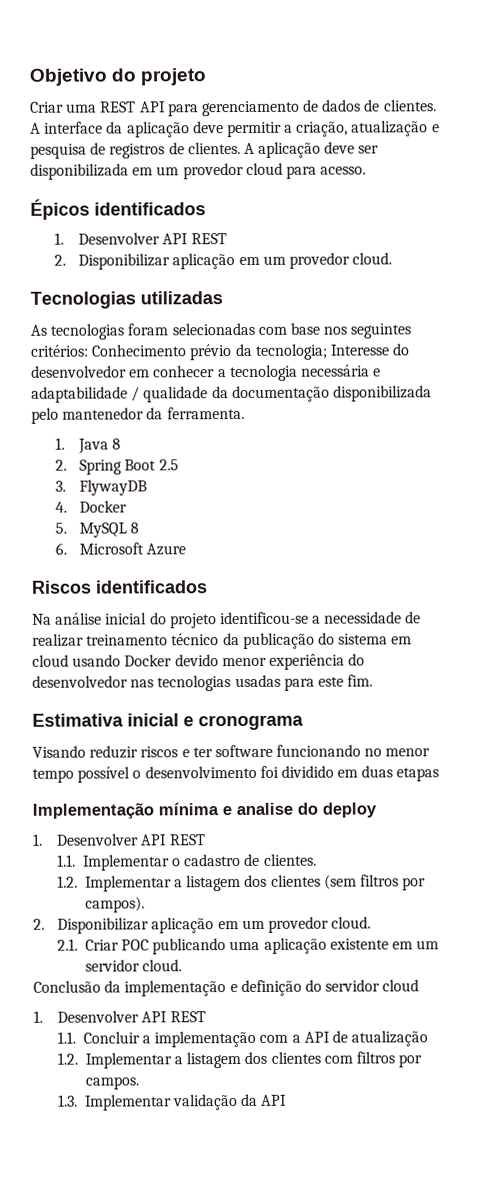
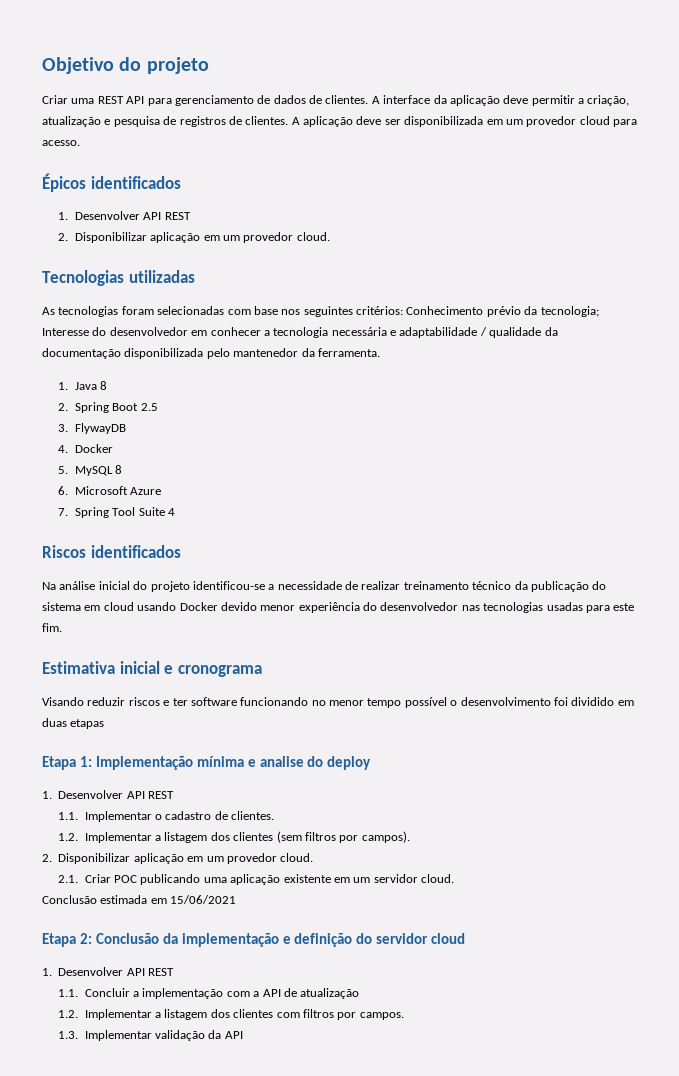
(187, 549) none -> [58,507,175,518] // 7. Spring Tool Suite 4
(440, 774) none -> [42,756,92,770] Etapa 1:
(101, 986) none -> [100,895,237,904] [42,933,159,947] estimada em 15/06/2021 // Etapa 2: Conclusão

